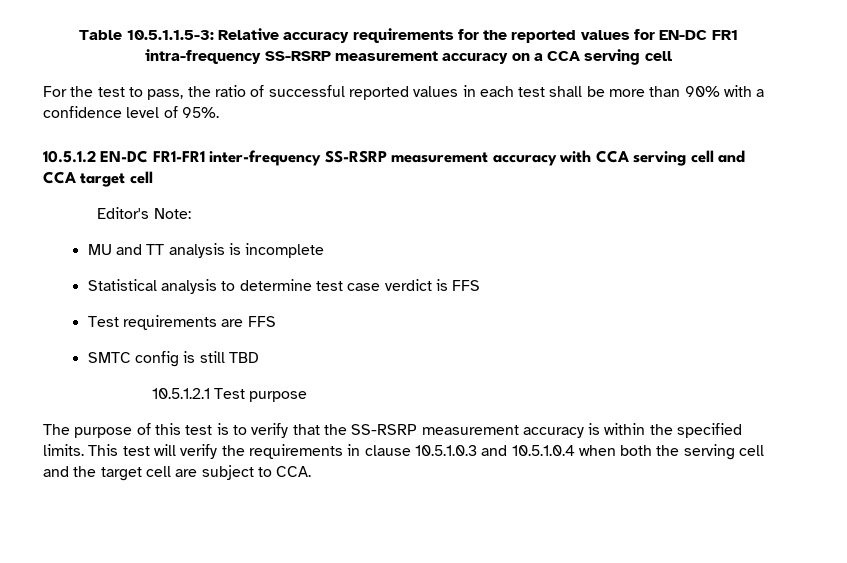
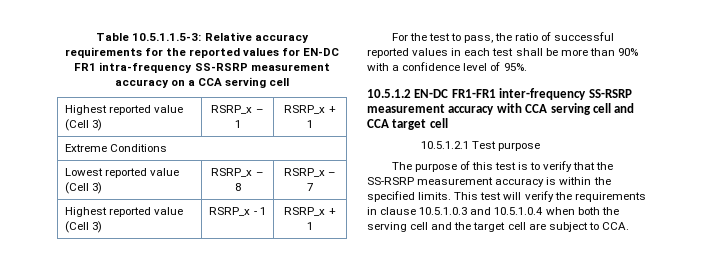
(672, 56) none -> [64,105,183,115] [64,119,102,131] [211,105,264,114] [234,120,241,128] [284,105,336,114] [307,120,313,128] [64,144,167,152] [64,168,179,178] [64,182,102,194] [211,168,264,177] [234,183,241,191] [283,168,337,177] [307,183,313,191] [64,207,183,217] [64,221,102,233] [209,207,266,216] [284,207,336,216] [307,222,313,230] // Highest reported value (Cell 3) | RSRP_x – 1 | RSRP_x + 1 // Extreme Conditions // Lowest reported value (Cell 3) | RSRP_x – 8 | RSRP_x – 7 // Highest reported value (Cell 3) | RSRP_x - 1 | RSRP_x + 1
[97,207,191,219] [87,243,325,258] [87,279,481,294] [87,315,276,330] [87,351,260,367] // Editor's Note: // MU and TT analysis is incomplete // Statistical analysis to determine test case verdict is FFS // Test requirements are FFS // SMTC config is still TBD -> (448, 123) none

